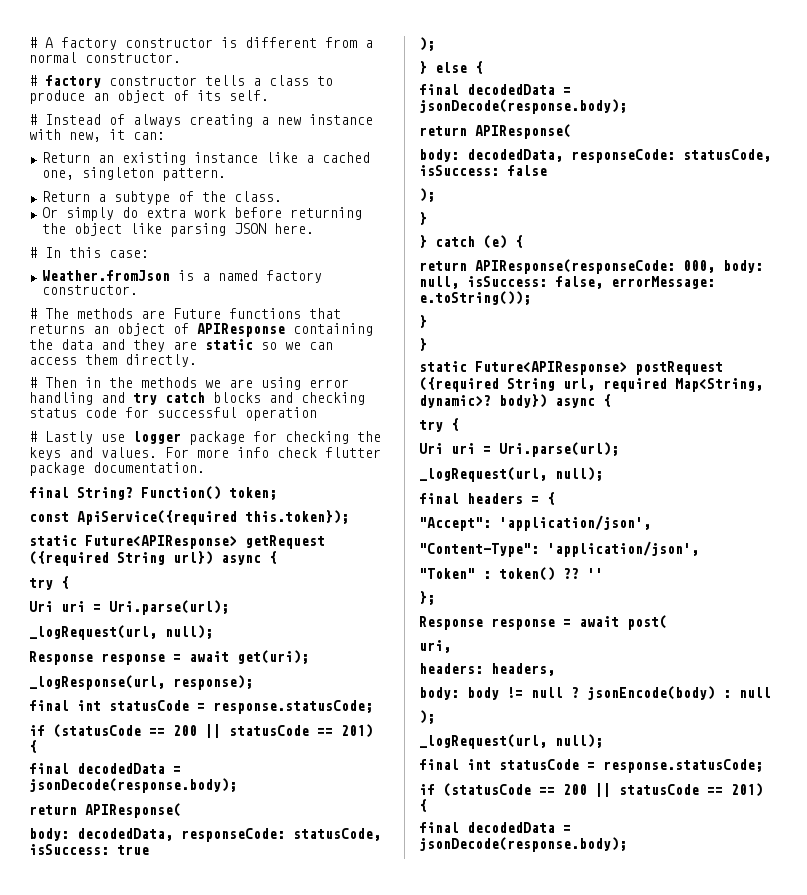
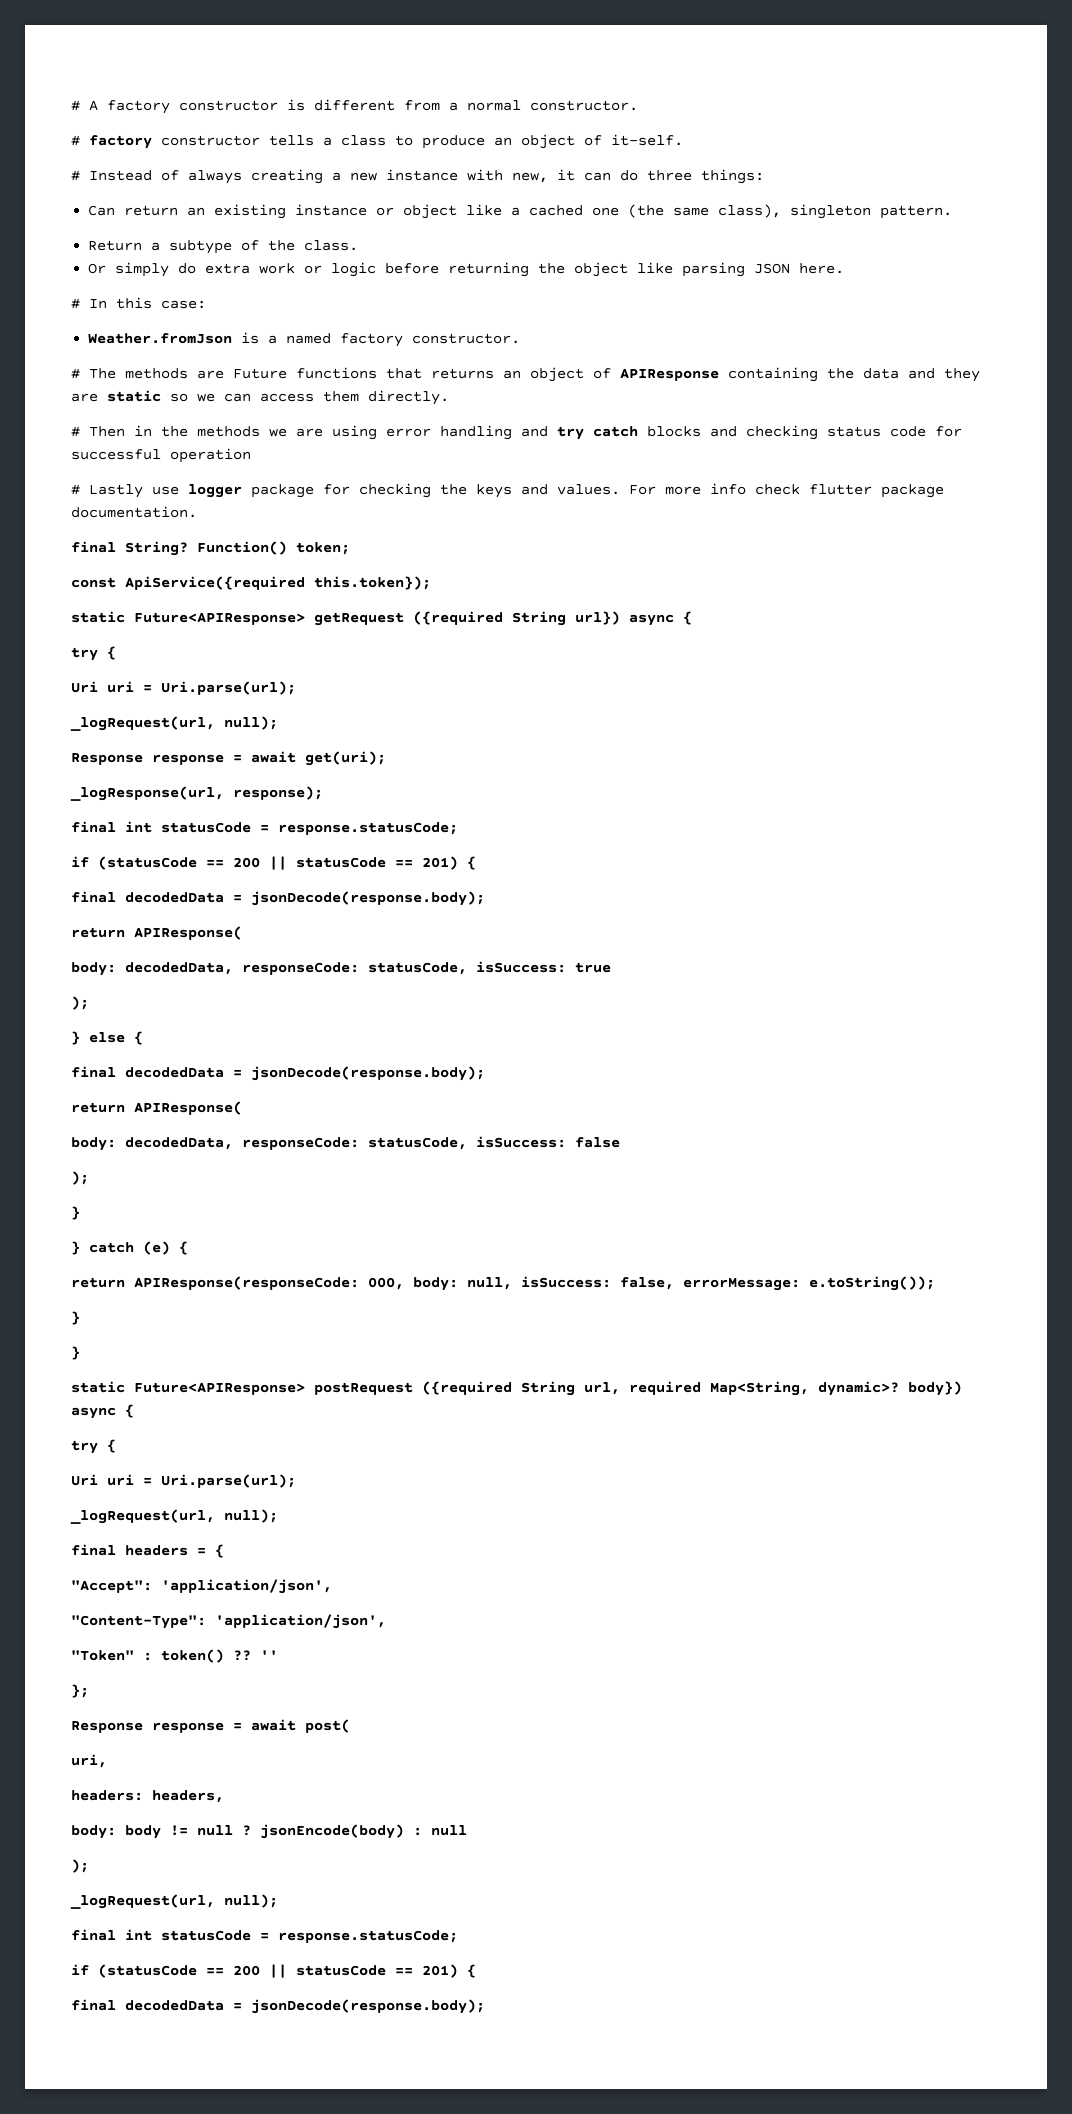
[197,90,269,101] its self. -> [611,134,683,146] it-self.
[133,132,165,140] [41,152,90,163] can: // Return -> [584,169,764,184] [88,205,179,216] can do three things: // Can return
(258, 157) none -> [376,204,458,219] or object
[41,170,74,180] one, -> [592,204,782,218] one (the same class),
(226, 212) none -> [304,262,377,277] or logic

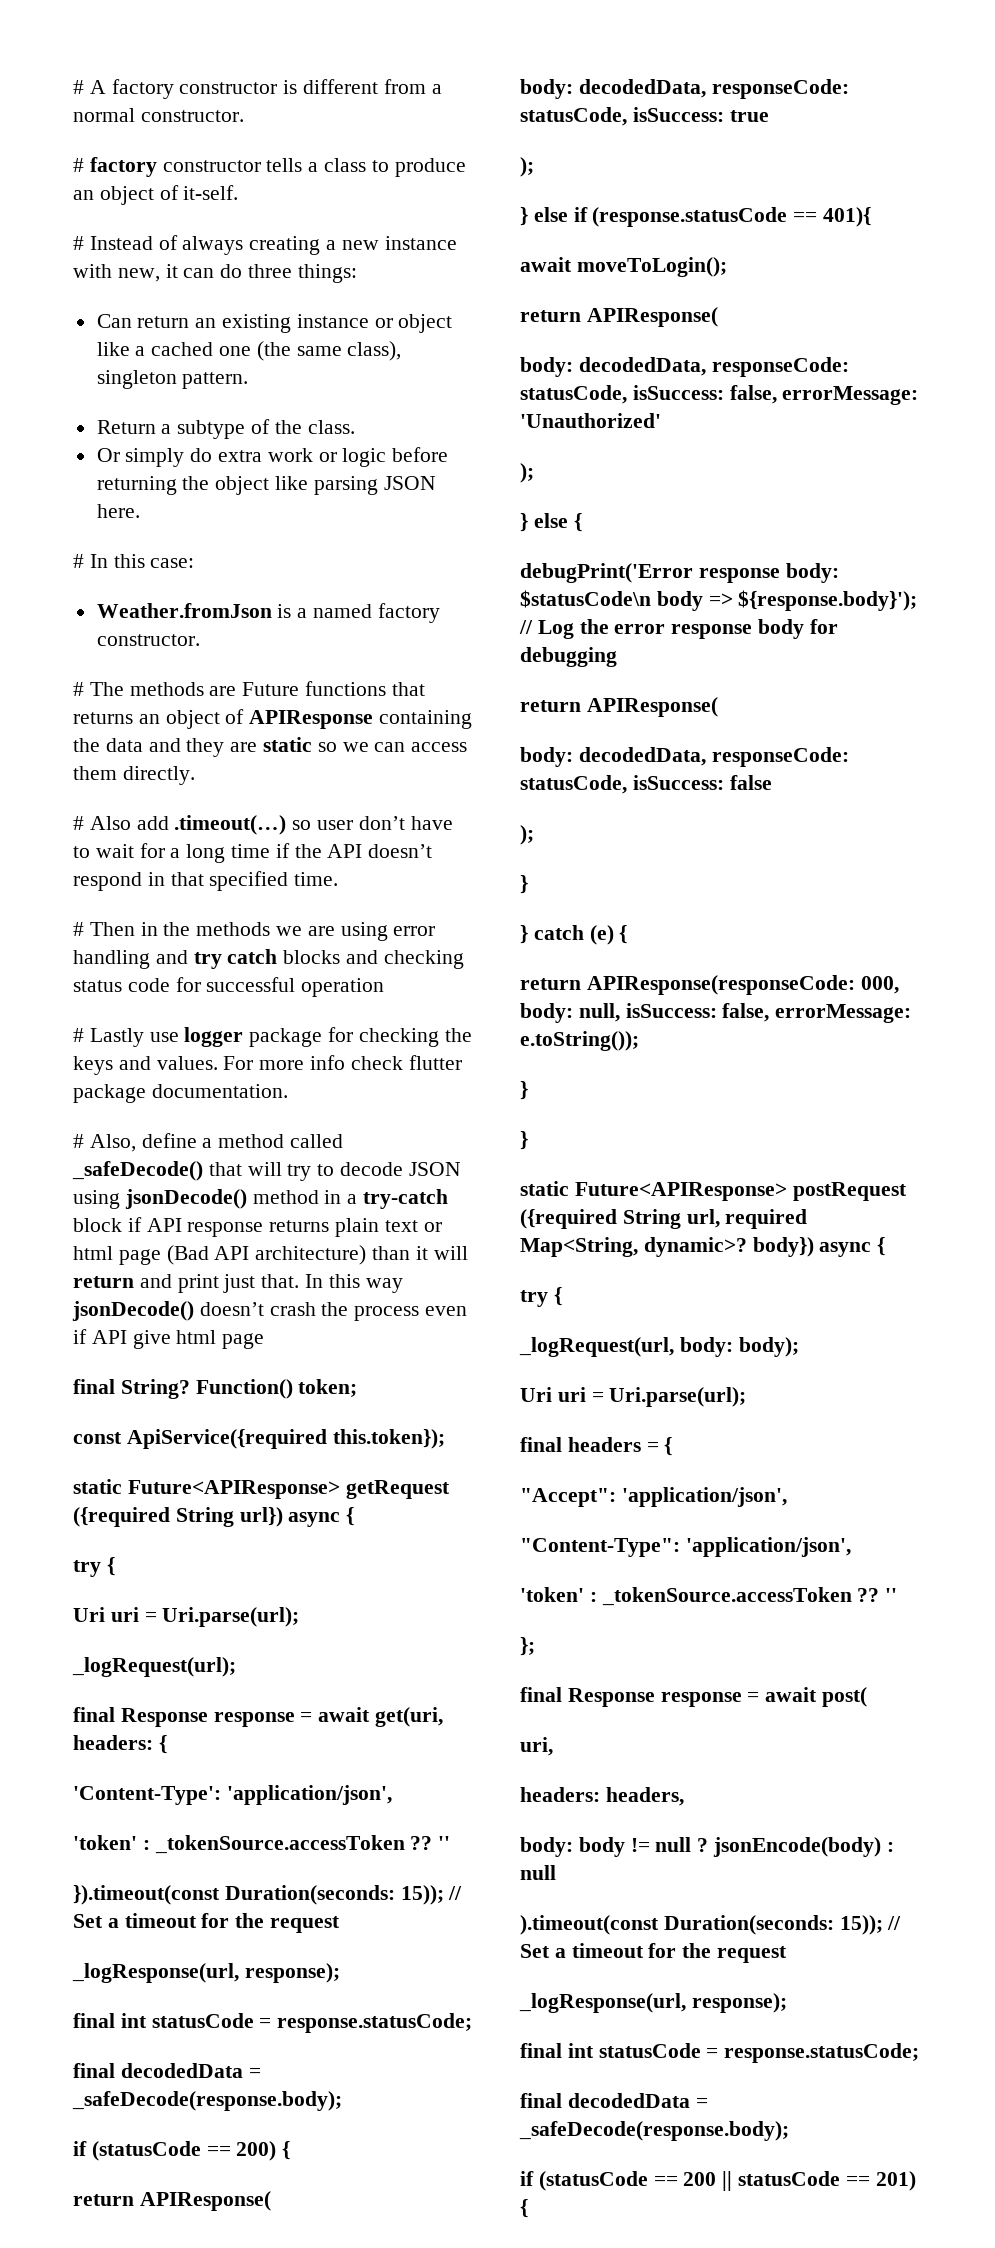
(449, 397) none -> [73,815,453,835] [73,843,433,863] [73,871,339,891] // # Also add .timeout(…) so user don’t have to wait for a long time if the API doesn’t respond in that specified time.
(197, 512) none -> [73,1133,344,1152] [72,1161,461,1181] [73,1189,449,1209] [73,1217,442,1237] [73,1245,468,1265] [73,1274,403,1293] [72,1301,468,1321] [73,1329,265,1349] // # Also, define a method called _safeDecode() that will try to decode JSON using jsonDecode() method in a try-catch block if API response returns plain text or html page (Bad API architecture) than it will return and print just that. In this way jsonDecode() doesn’t crash the process even if API give html page
[70,716,278,731] [71,751,386,766] [70,786,323,801] [71,821,458,835] [71,856,476,870] [71,891,485,906] _logRequest(url, null); // Response response = await get(uri); // _logResponse(url, response); // final int statusCode = response.statusCode; // if (statusCode == 200 || statusCode == 201) { // final decodedData = jsonDecode(response.body); -> [72,1657,236,1677] [73,1707,444,1727] [73,1735,167,1754] [73,1785,392,1805] [73,1835,451,1854] [73,1885,463,1905] [73,1913,341,1933] [72,1963,340,1983] [73,2013,473,2033] [73,2063,261,2078] [72,2091,342,2111] [73,2141,291,2161] _logRequest(url); // final Response response = await get(uri, headers: { // 'Content-Type': 'application/json', // 'token' : _tokenSource.accessToken ?? '' // }).timeout(const Duration(seconds: 15)); // Set a timeout for the request // _logResponse(url, response); // final int statusCode = response.statusCode; // final decodedData = _safeDecode(response.body); // if (statusCode == 200) {
[134,1031,143,1045] [71,1066,485,1081] { // final decodedData = jsonDecode(response.body); -> [573,207,872,227] [520,257,727,277] [520,307,718,327] [520,357,849,377] [520,385,919,405] [520,413,661,428] [520,463,534,483] [520,513,582,532] [520,563,839,583] [520,590,918,611] [519,619,838,639] [520,647,617,667] if (response.statusCode == 401){ // await moveToLogin(); // return APIResponse( // body: decodedData, responseCode: statusCode, isSuccess: false, errorMessage: 'Unauthorized' // ); // } else { // debugPrint('Error response body: $statusCode\n body => ${response.body}'); // Log the error response body for debugging
[71,1474,296,1488] [70,1509,278,1524] // Uri uri = Uri.parse(url); // _logRequest(url, null); -> [519,1337,799,1357] [520,1387,747,1407] // _logRequest(url, body: body); // Uri uri = Uri.parse(url);
[71,1649,224,1663] "Token" : token() -> [520,1587,852,1606] 'token' : _tokenSource.accessToken
(89, 1691) none -> [520,1687,562,1702] final
[71,1859,89,1873] [70,1894,278,1909] [71,1929,458,1943] [71,1964,476,1978] [71,1999,485,2014] ); // _logRequest(url, null); // final int statusCode = response.statusCode; // if (statusCode == 200 || statusCode == 201) { // final decodedData = jsonDecode(response.body); -> [520,1915,902,1935] [520,1943,788,1963] [519,1993,787,2013] [520,2043,920,2063] [520,2093,708,2108] [519,2121,789,2141] [520,2171,916,2191] [520,2199,528,2218] ).timeout(const Duration(seconds: 15)); // Set a timeout for the request // _logResponse(url, response); // final int statusCode = response.statusCode; // final decodedData = _safeDecode(response.body); // if (statusCode == 200 || statusCode == 201) {

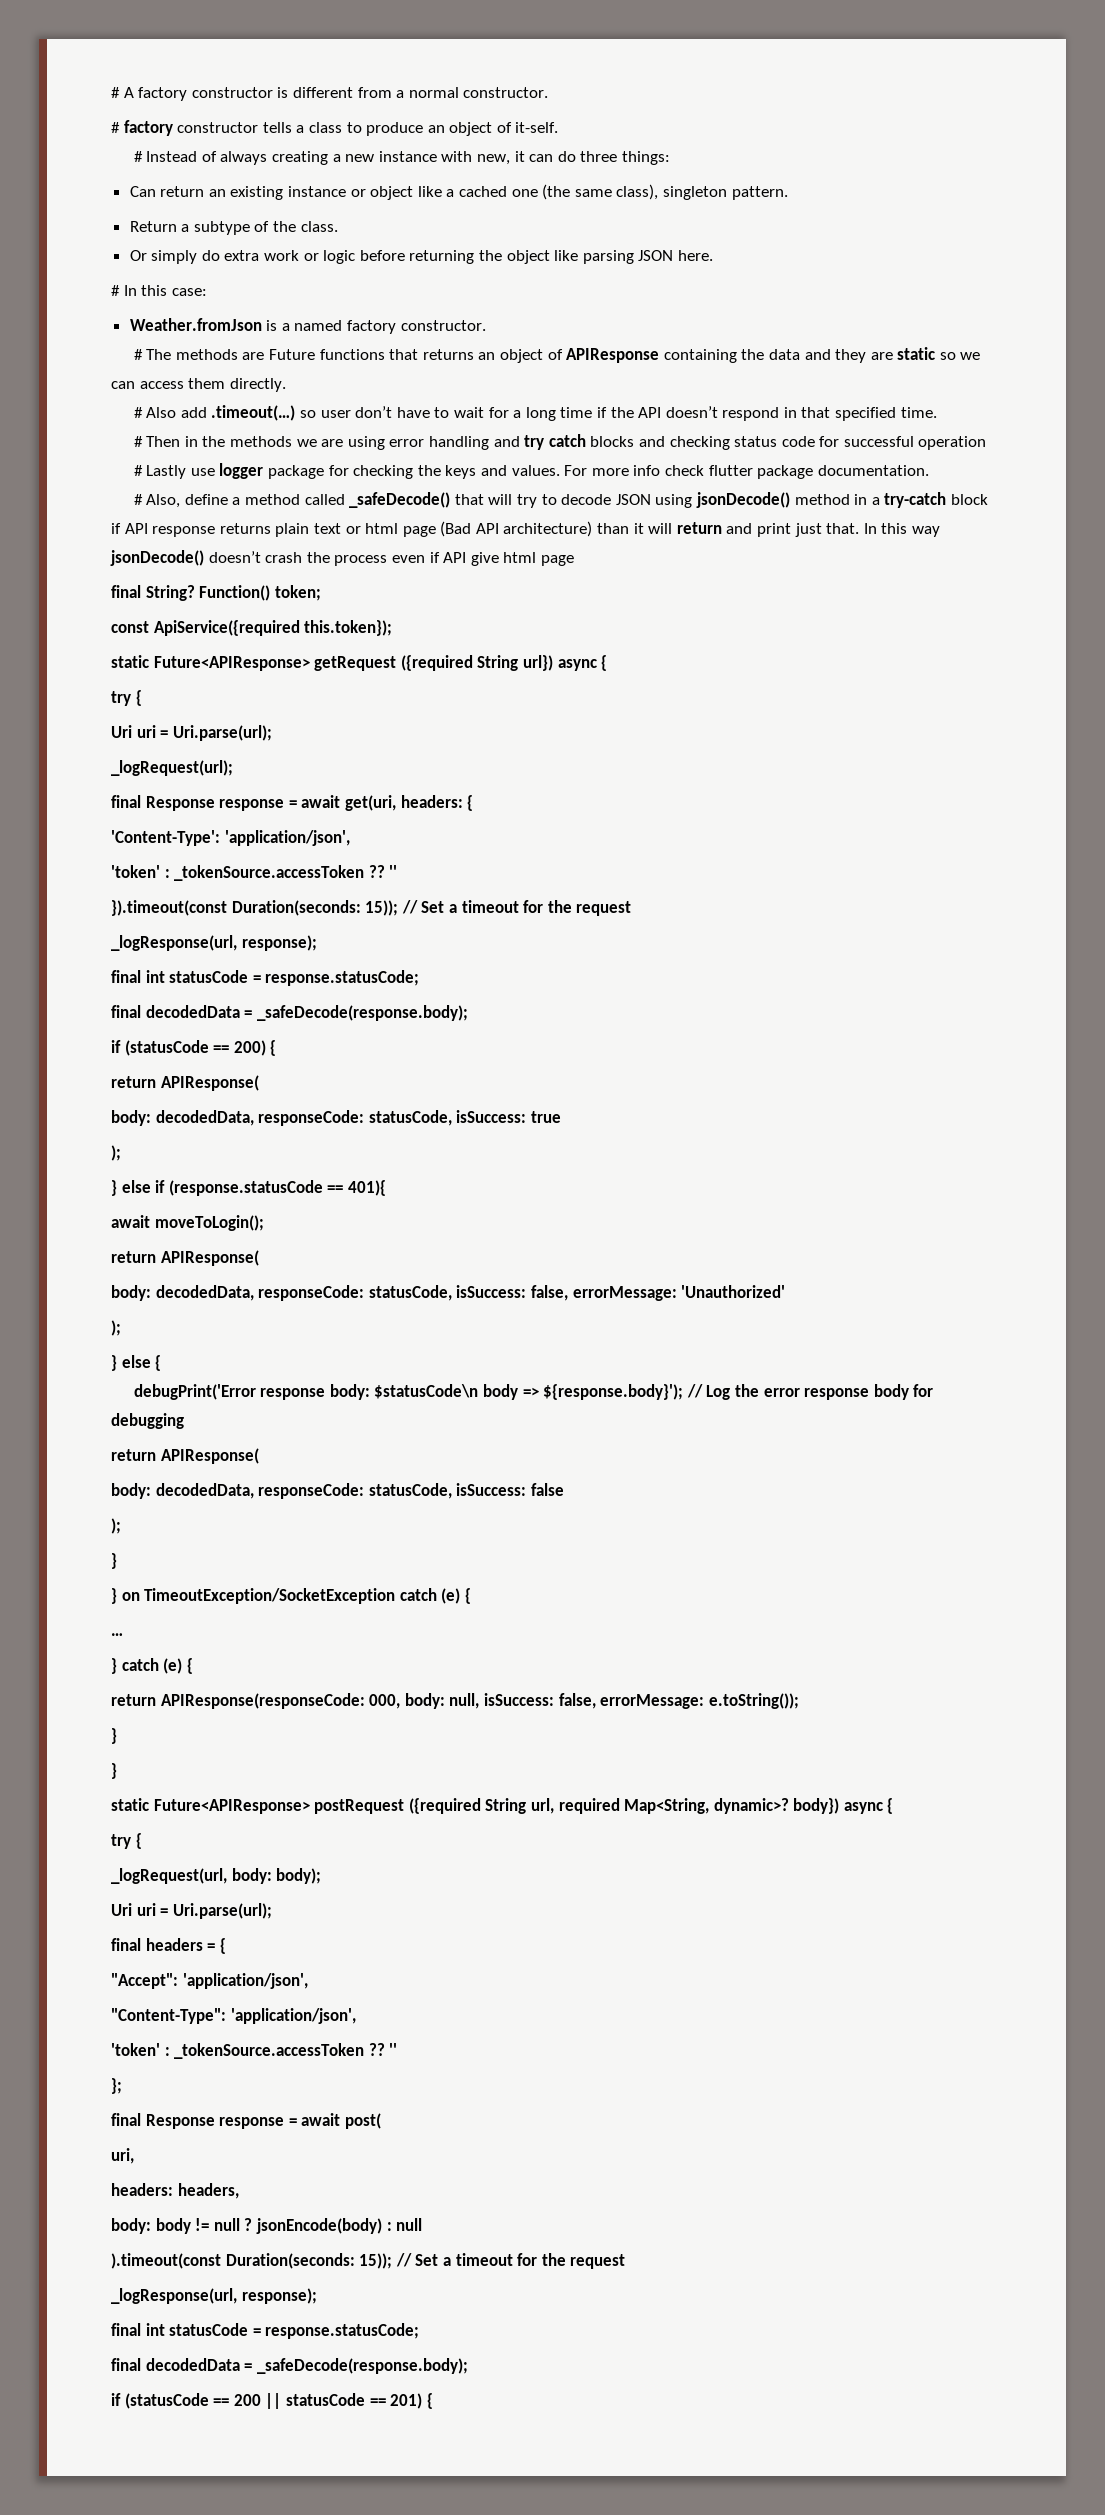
(528, 884) none -> [111,1588,471,1604] [111,1633,123,1636] // } on TimeoutException/SocketException catch (e) { // …

